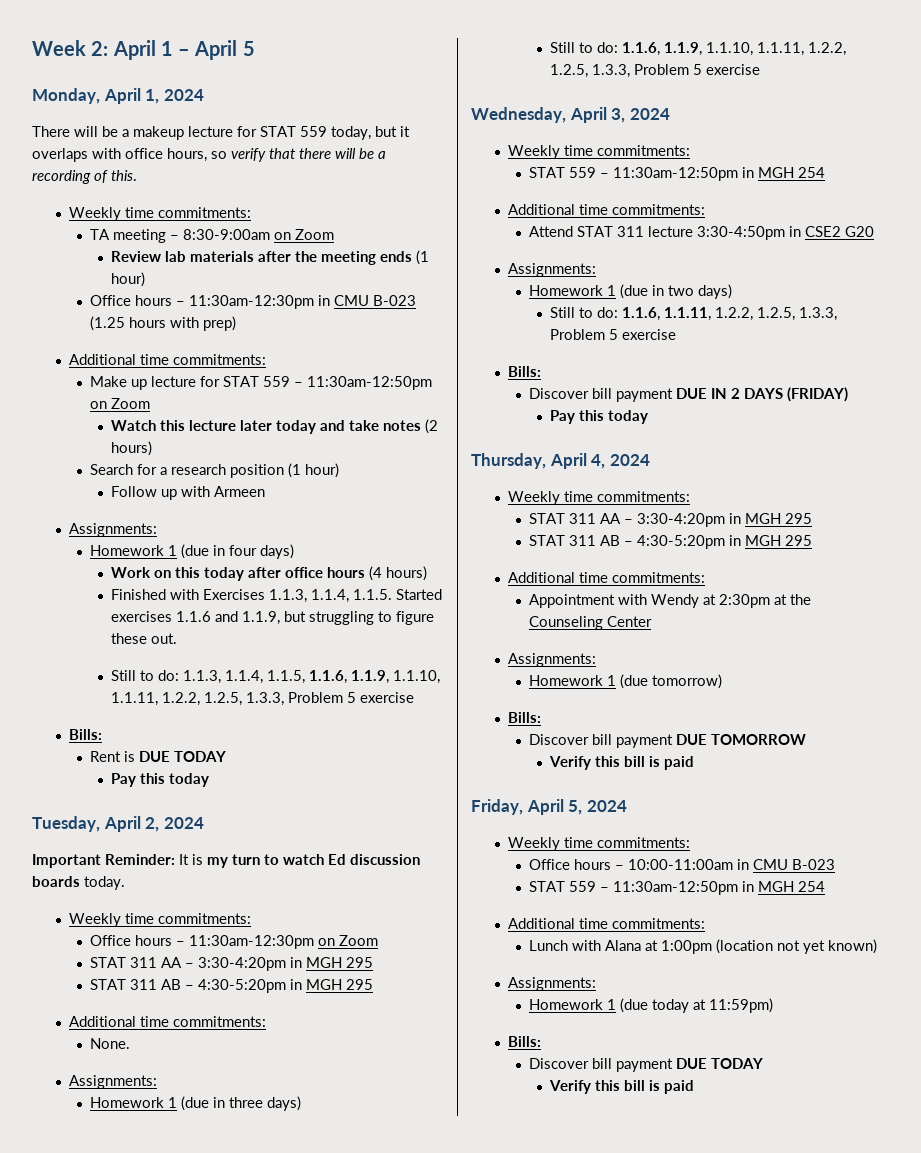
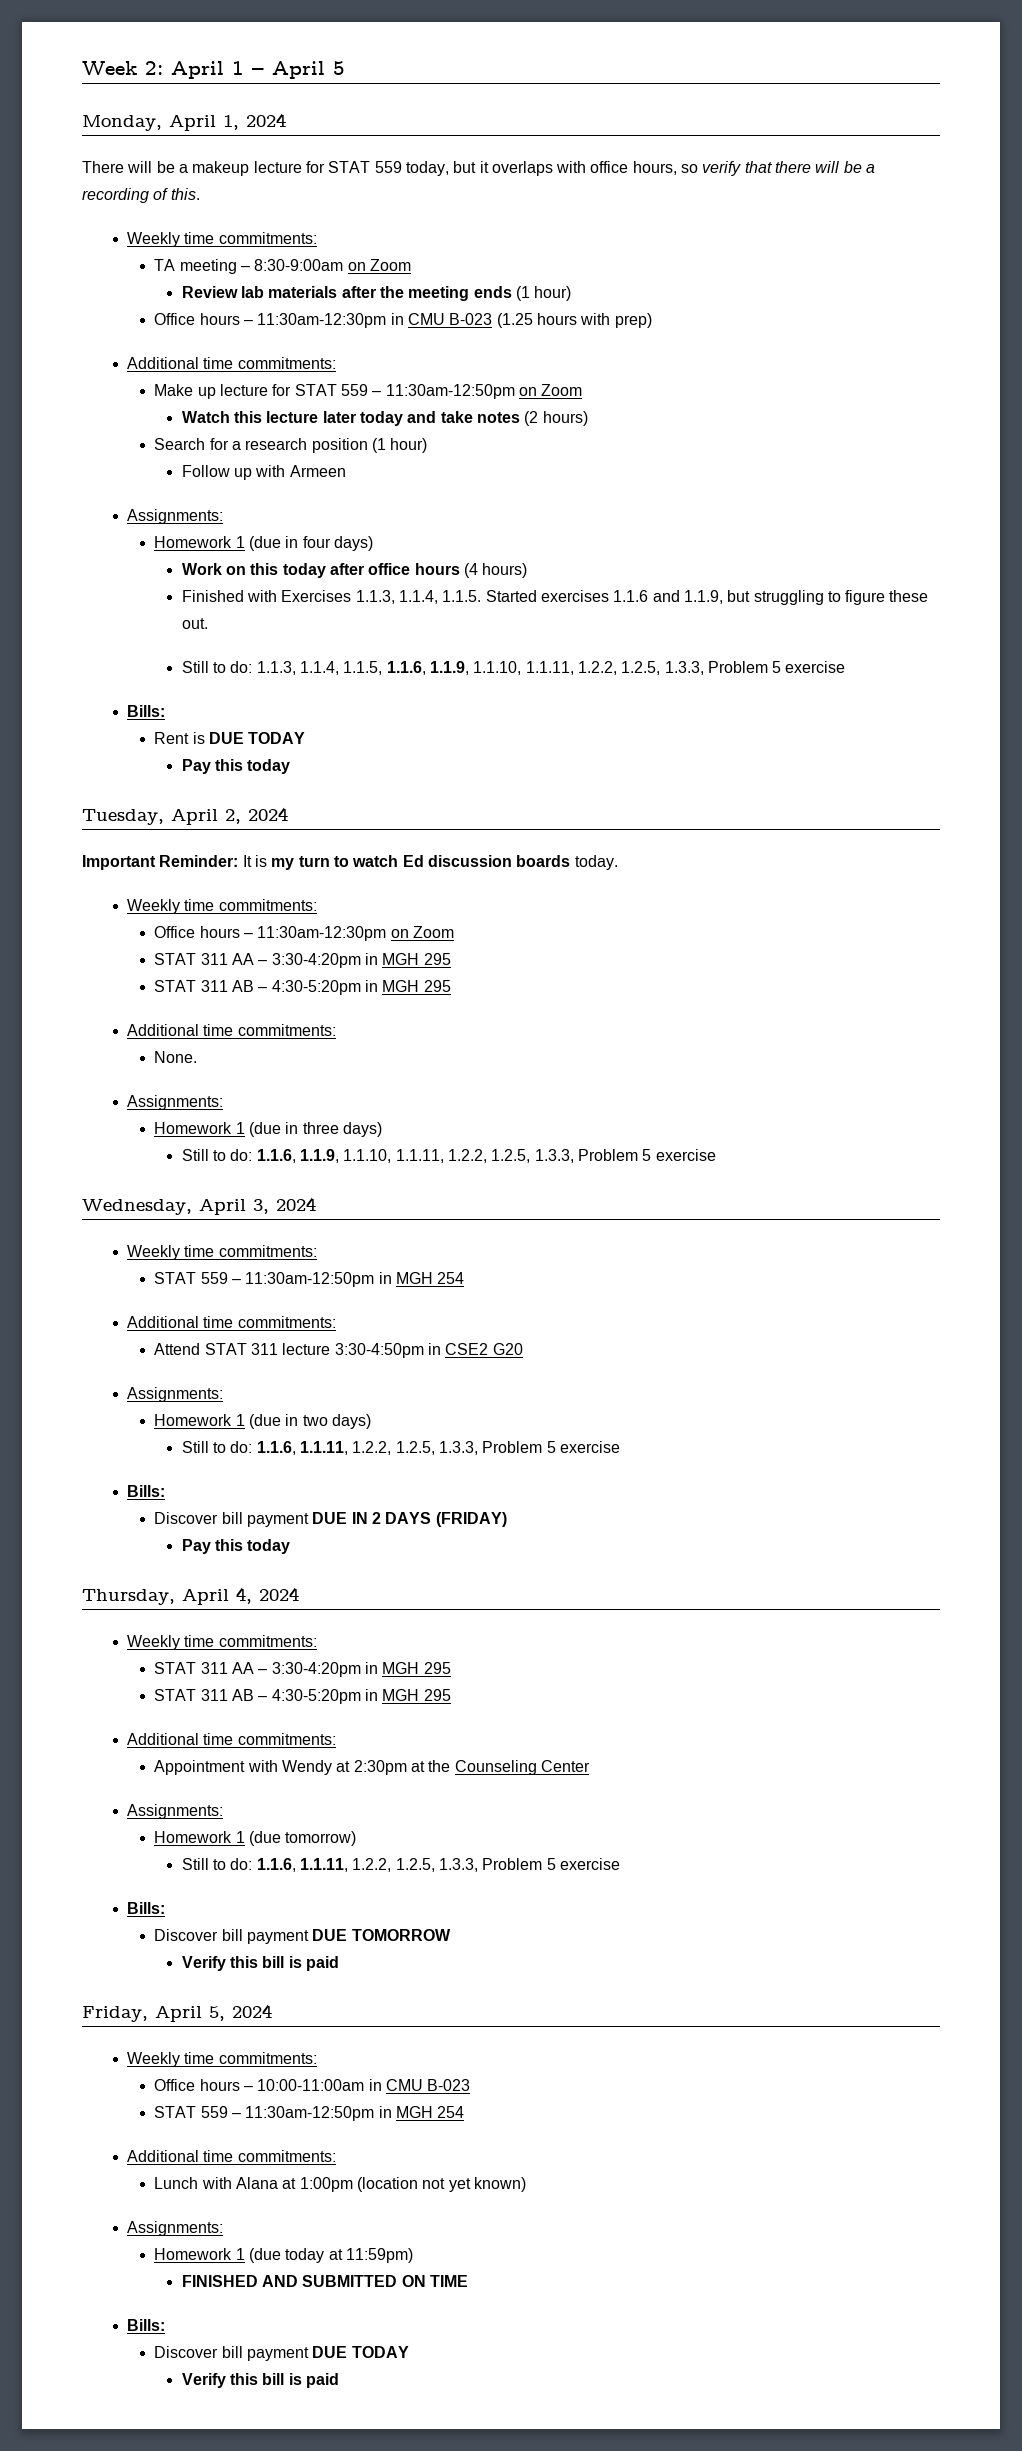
(722, 681) none -> [181,1858,620,1872] // Still to do: 1.1.6, 1.1.11, 1.2.2, 1.2.5, 1.3.3, Problem 5 exercise
(773, 1005) none -> [181,2275,468,2287] // FINISHED AND SUBMITTED ON TIME

